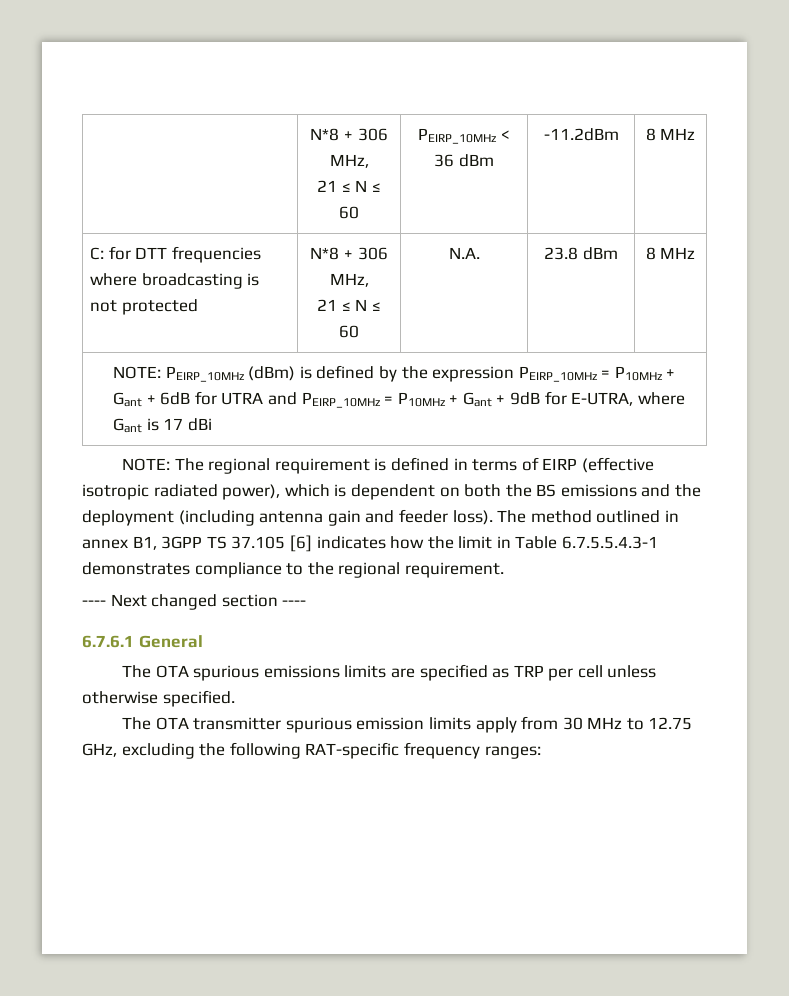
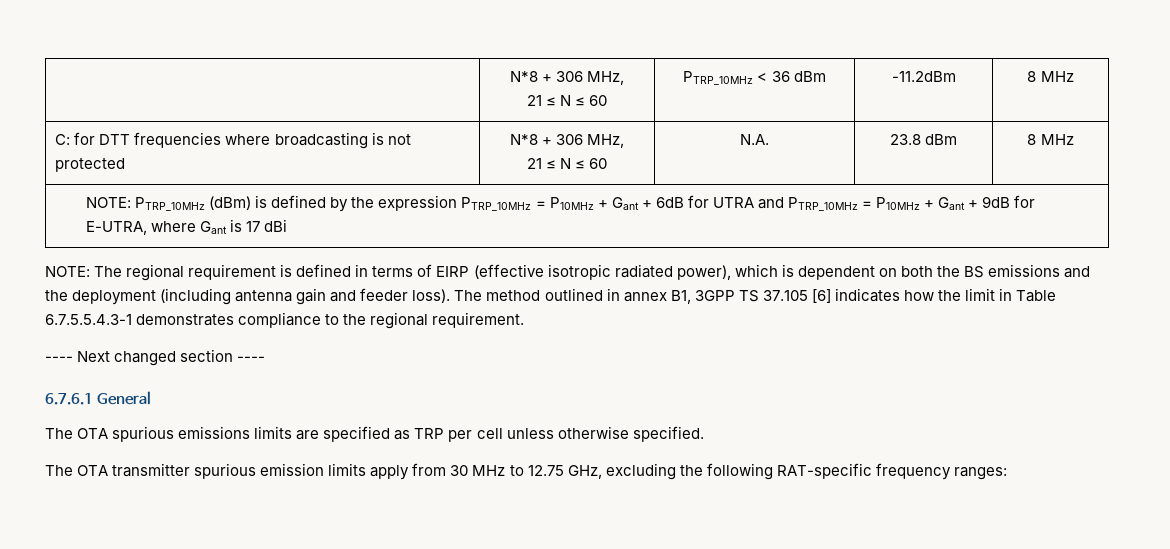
[310,128,388,141] [329,154,369,168] [317,180,381,192] [339,206,359,219] [418,128,498,144] | N*8 + 306 MHz, // 21 ≤ N ≤ 60 | PEIRP_10MHz -> [509,71,625,85] [526,95,608,106] [683,71,754,85] | N*8 + 306 MHz, // 21 ≤ N ≤ 60 | PTRP_10MHz
[165,366,245,382] PEIRP_10MHz -> [135,197,206,211] PTRP_10MHz
[518,366,598,382] PEIRP_10MHz -> [461,197,532,211] PTRP_10MHz
[301,392,381,408] PEIRP_10MHz -> [787,197,858,211] PTRP_10MHz

